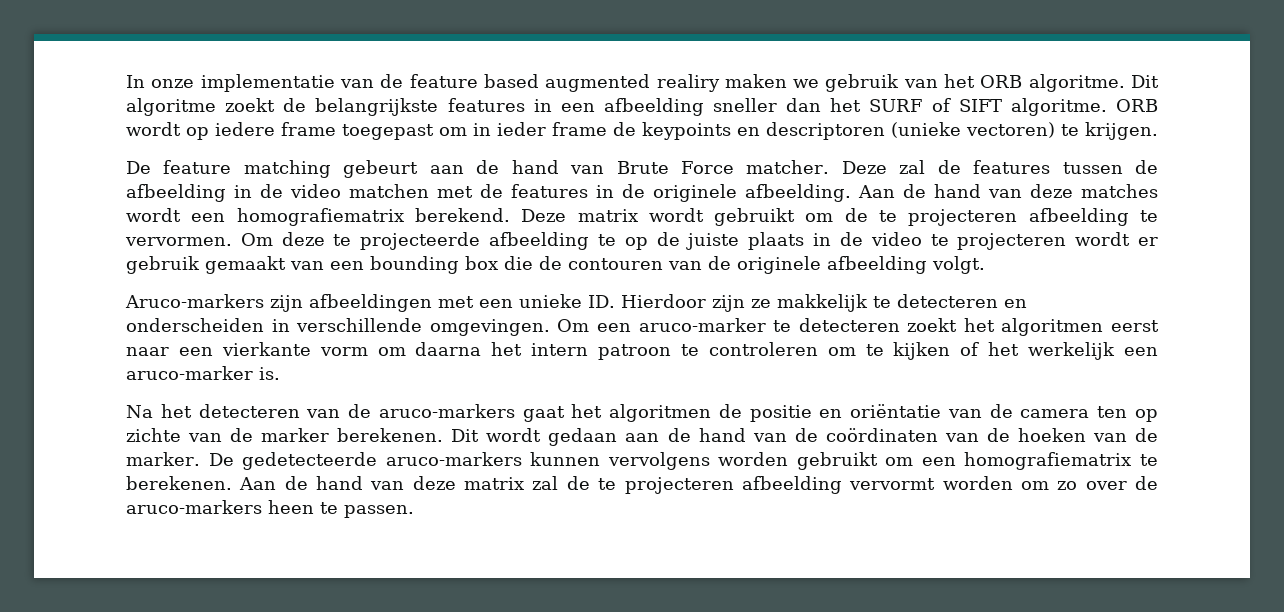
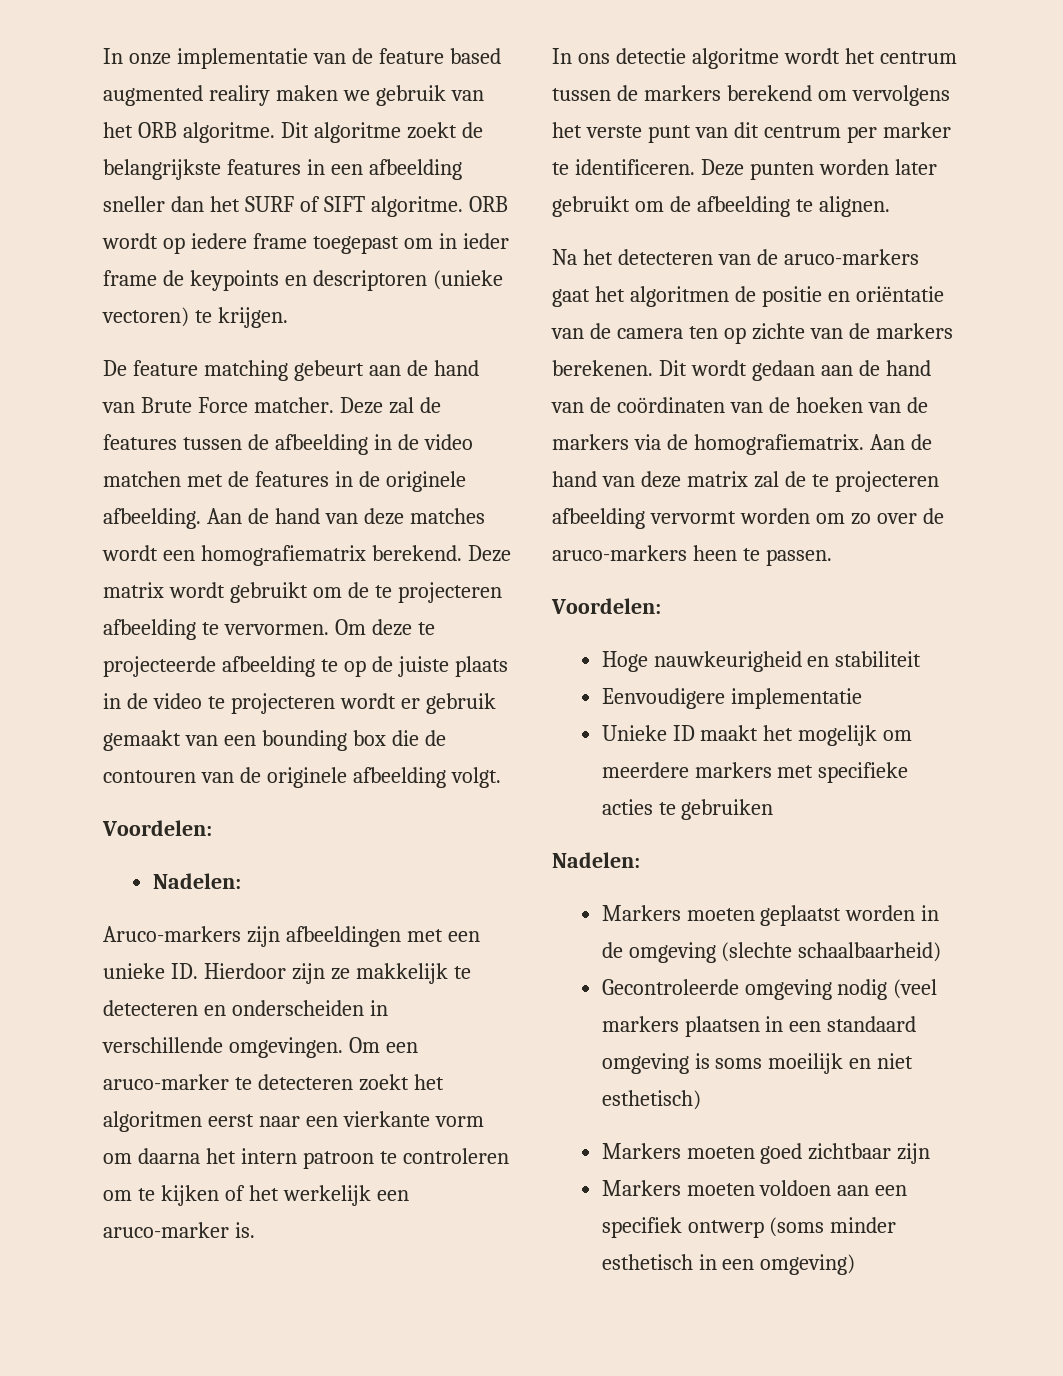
(985, 265) none -> [102,820,212,836] [152,873,241,889] // Voordelen: // Nadelen:
(280, 373) none -> [552,48,957,69] [552,85,950,106] [552,122,951,143] [552,159,937,180] [552,196,890,217] // In ons detectie algoritme wordt het centrum tussen de markers berekend om vervolgens het verste punt van dit centrum per marker te identificeren. Deze punten worden later gebruikt om de afbeelding te alignen.
[261,428,330,442] marker -> [875,323,953,339] markers
[126,452,1158,470] [126,476,232,490] marker. De gedetecteerde aruco-markers kunnen vervolgens worden gebruikt om een homografiematrix te berekenen. -> [552,434,864,455] markers via de homografiematrix.
(414, 511) none -> [551,598,661,614] [601,651,922,672] [601,688,862,709] [601,725,913,746] [601,762,909,783] [601,799,774,820] [552,852,640,868] [601,905,940,926] [601,942,942,963] [601,979,938,1000] [601,1016,917,1037] [601,1053,914,1074] [601,1090,701,1110] [601,1143,931,1164] [601,1180,908,1196] [601,1217,897,1238] [601,1254,856,1275] // Voordelen: // Hoge nauwkeurigheid en stabiliteit // Eenvoudigere implementatie // Unieke ID maakt het mogelijk om meerdere markers met specifieke acties te gebruiken // Nadelen: // Markers moeten geplaatst worden in de omgeving (slechte schaalbaarheid) // Gecontroleerde omgeving nodig (veel markers plaatsen in een standaard omgeving is soms moeilijk en niet esthetisch) // Markers moeten goed zichtbaar zijn // Markers moeten voldoen aan een specifiek ontwerp (soms minder esthetisch in een omgeving)

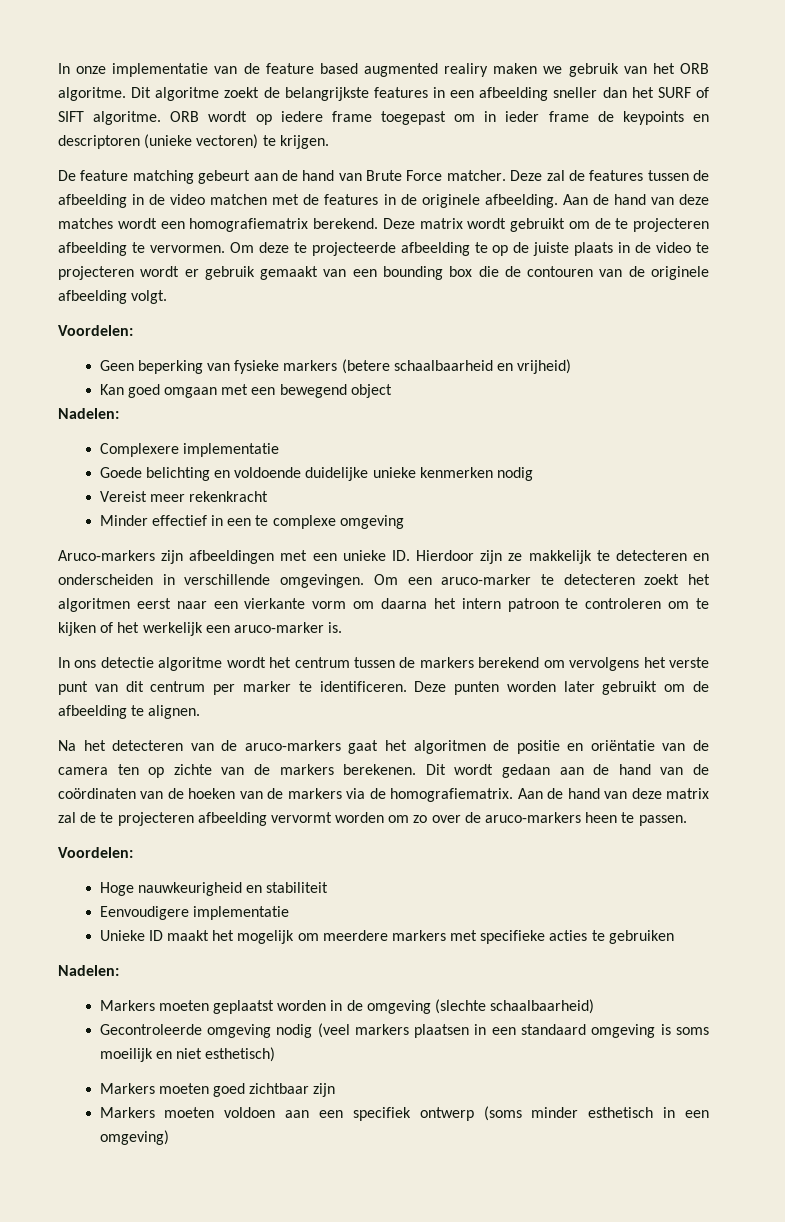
[152,873,241,889] Nadelen: -> [99,359,572,374] [99,384,392,398] [58,408,119,419] [99,443,279,457] [99,467,533,481] [99,491,268,502] [99,515,404,529] Geen beperking van fysieke markers (betere schaalbaarheid en vrijheid) // Kan goed omgaan met een bewegend object // Nadelen: // Complexere implementatie // Goede belichting en voldoende duidelijke unieke kenmerken nodig // Vereist meer rekenkracht // Minder effectief in een te complexe omgeving

